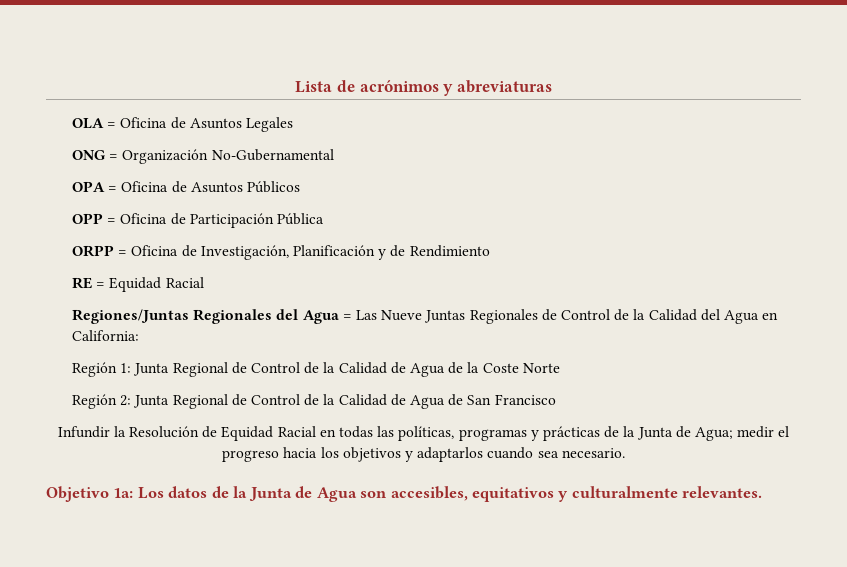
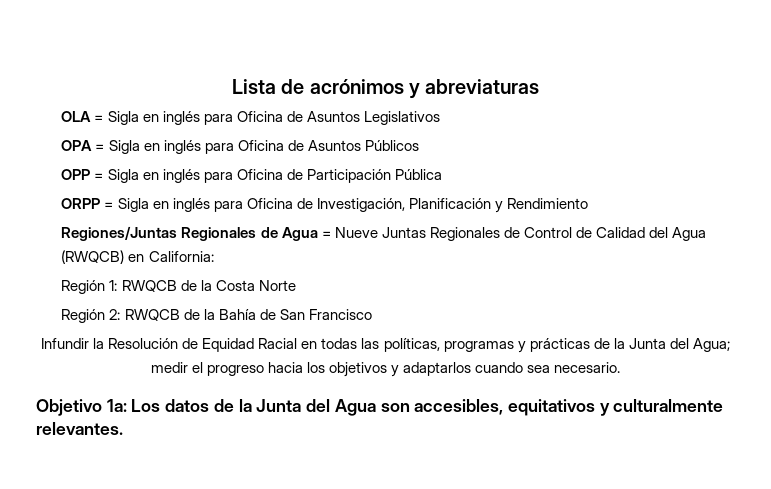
[120,117,294,132] [72,149,334,164] [72,181,118,192] Oficina de Asuntos Legales // ONG = Organización No-Gubernamental // OPA = -> [107,111,440,125] [61,140,234,154] Sigla en inglés para Oficina de Asuntos Legislativos // OPA = Sigla en inglés para
(117, 221) none -> [107,169,233,183] Sigla en inglés para
(128, 253) none -> [117,198,243,212] Sigla en inglés para
[390,245,406,257] de -> (503, 207) none
[72,277,204,292] // RE = Equidad Racial -> (588, 203) none
[276,309,299,320] del -> [260,227,278,238] de
[356,310,378,320] Las -> (331, 234) none
[633,309,646,320] la -> (592, 232) none
(759, 317) none -> [61,250,125,264] (RWQCB)
[133,362,560,377] [72,394,445,409] Junta Regional de Control de la Calidad de Agua de la Coste Norte // Región 2: Junta Regional de Control de la Calidad de Agua -> [121,280,296,292] [61,309,256,323] RWQCB de la Costa Norte // Región 2: RWQCB de la Bahía
[675,426,691,438] de -> [669,338,689,349] del
[295,486,313,498] de -> [306,399,331,412] del

